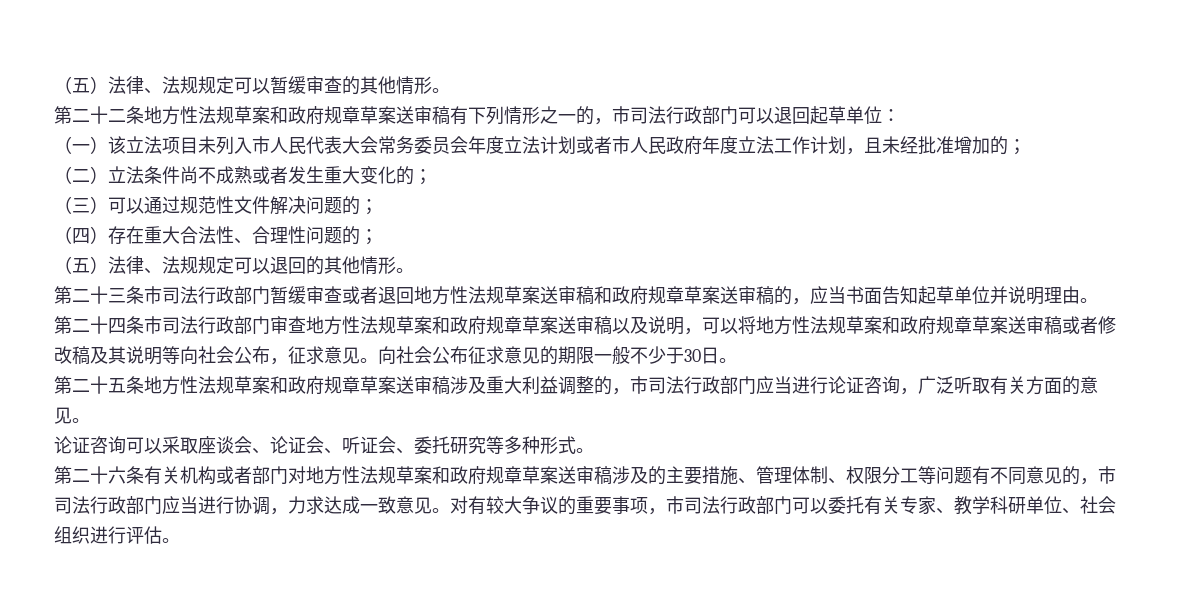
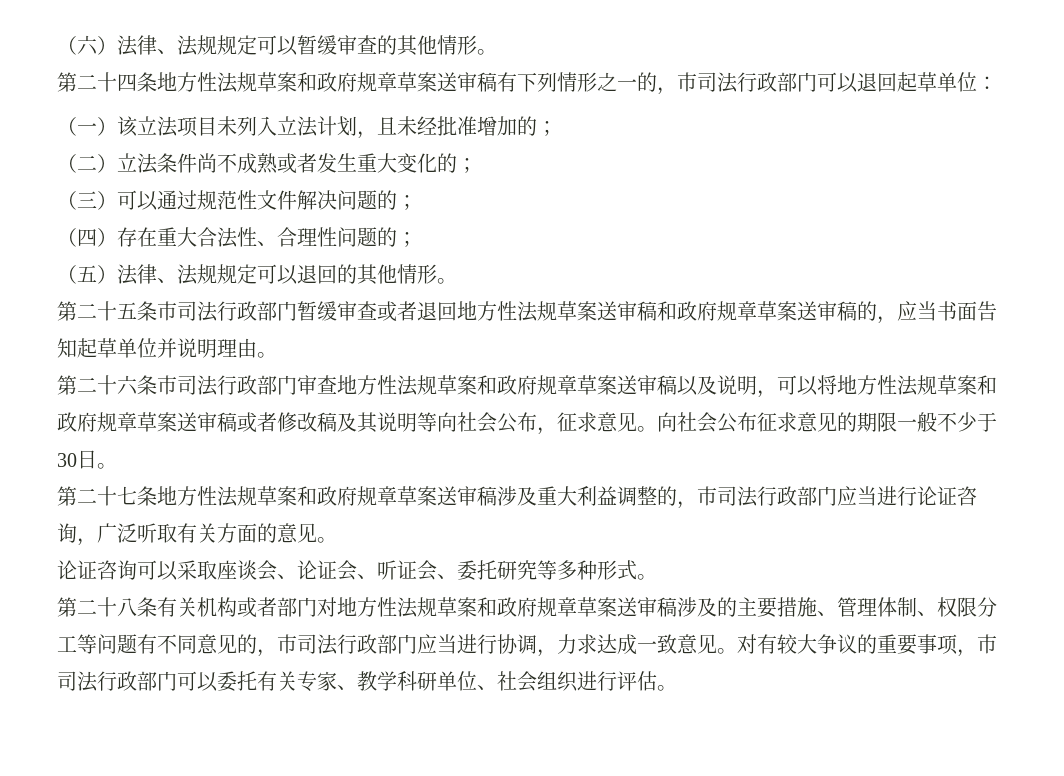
[54,76,90,94] （五 -> [57,35,98,55] （六
[108,109,126,122] 二 -> [117,74,137,91] 四
[252,136,810,155] 市人民代表大会常务委员会年度立法计划或者市人民政府年度立法工作 -> [277,116,318,137] 立法
[108,288,126,303] 三 -> [117,302,137,319] 五
[108,318,126,334] 四 -> [117,375,138,395] 六
[108,378,126,393] 五 -> [117,486,137,505] 七
[108,466,126,484] 六 -> [117,598,137,617] 八

